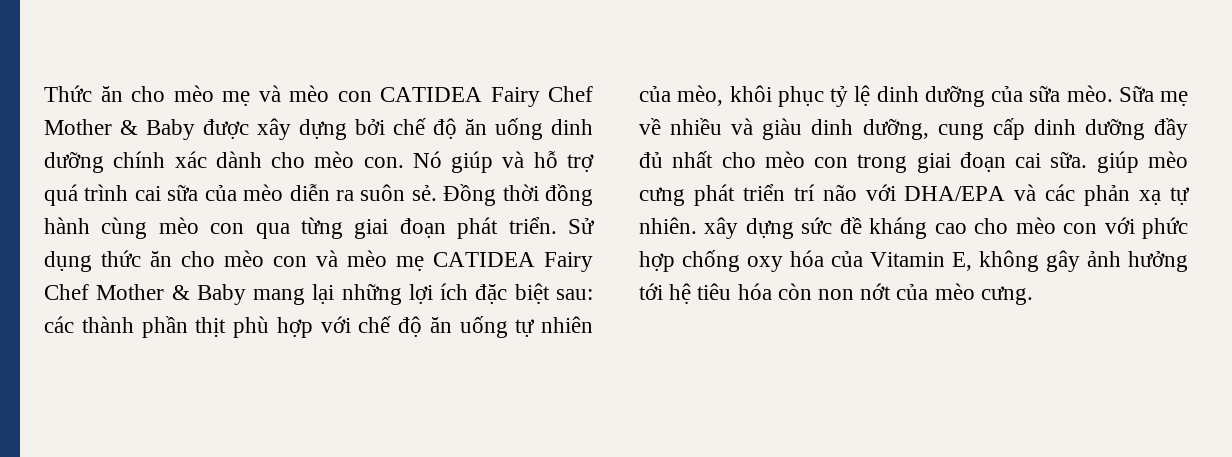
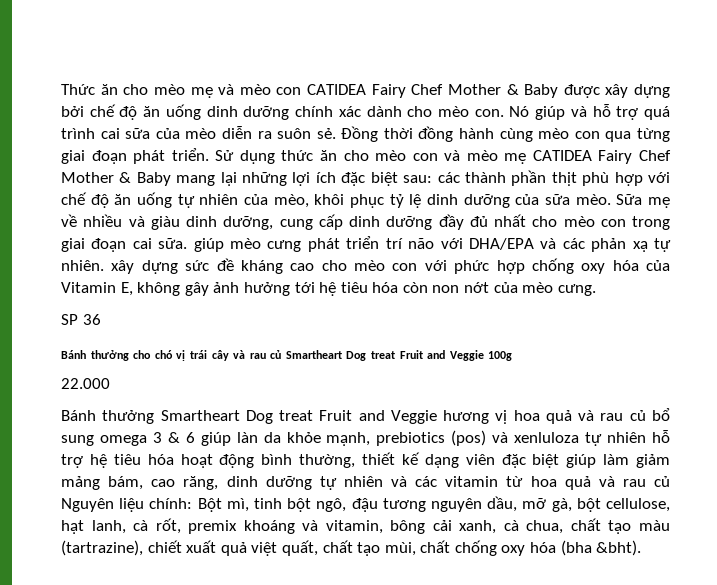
(1033, 295) none -> [61,314,101,325] [61,350,513,361] [61,378,110,389] [61,408,670,424] [61,430,670,446] [61,452,670,468] [61,476,670,490] [61,496,670,512] [61,518,670,534] [61,540,642,556] // SP 36 // Bánh thưởng cho chó vị trái cây và rau củ Smartheart Dog treat Fruit and Veggie 100g // 22.000 // Bánh thưởng Smartheart Dog treat Fruit and Veggie hương vị hoa quả và rau củ bổ sung omega 3 & 6 giúp làn da khỏe mạnh, prebiotics (pos) và xenluloza tự nhiên hỗ trợ hệ tiêu hóa hoạt động bình thường, thiết kế dạng viên đặc biệt giúp làm giảm mảng bám, cao răng, dinh dưỡng tự nhiên và các vitamin từ hoa quả và rau củ Nguyên liệu chính: Bột mì, tinh bột ngô, đậu tương nguyên dầu, mỡ gà, bột cellulose, hạt lanh, cà rốt, premix khoáng và vitamin, bông cải xanh, cà chua, chất tạo màu (tartrazine), chiết xuất quả việt quất, chất tạo mùi, chất chống oxy hóa (bha &bht).

